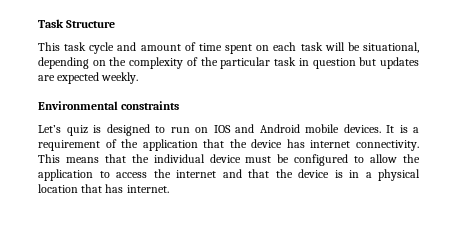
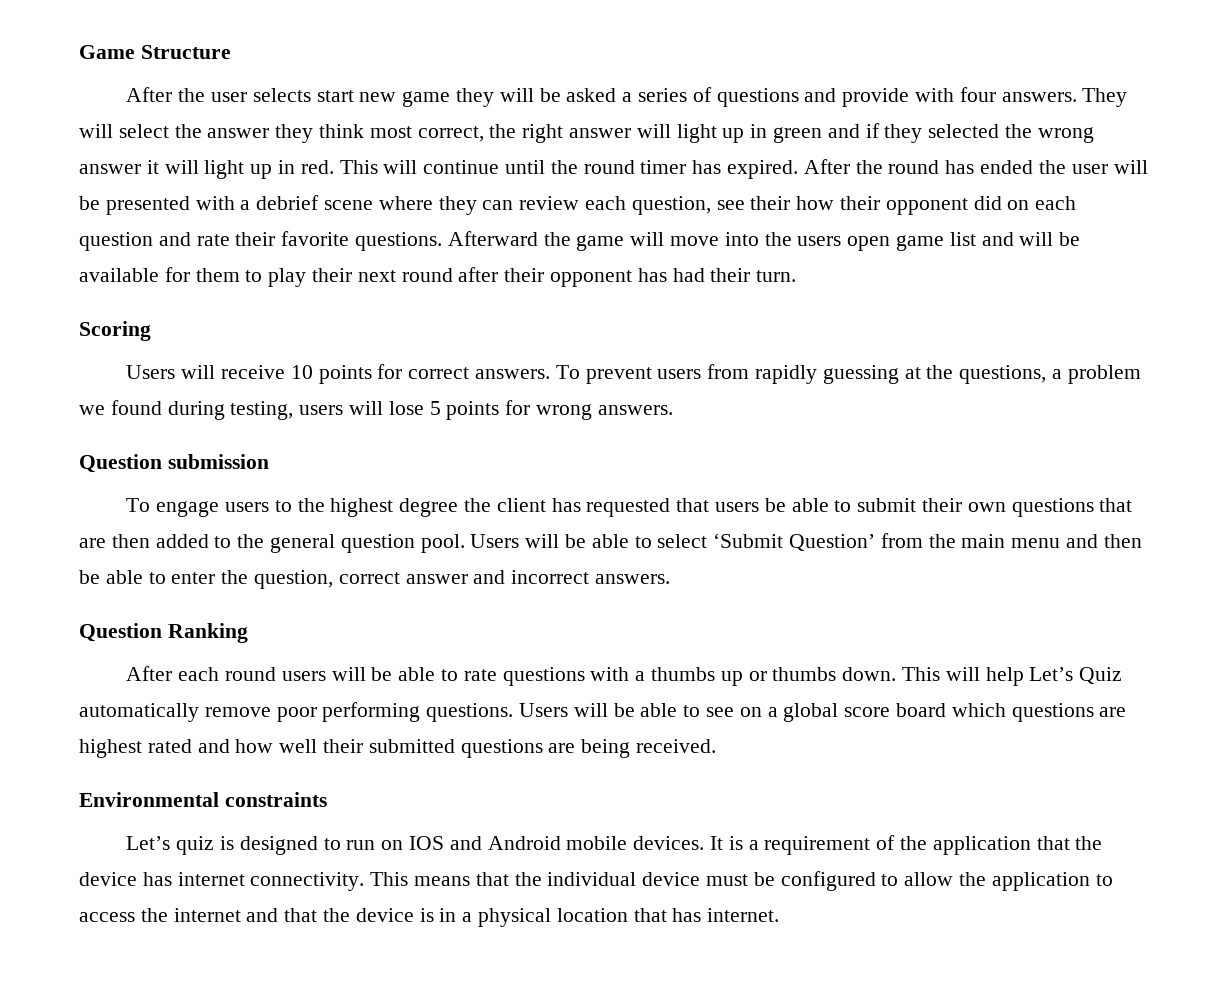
[38,19,64,28] Task -> [79,45,135,59] Game
[38,42,419,54] [38,57,419,69] [38,72,139,84] This task cycle and amount of time spent on each task will be situational, depending on the complexity of the particular task in question but updates are expected weekly. -> [126,87,1128,107] [79,123,1094,143] [79,159,1148,179] [79,195,1077,215] [79,231,1081,251] [79,267,797,287] [79,321,151,341] [126,364,1141,384] [79,400,673,420] [79,454,269,473] [126,498,1133,517] [79,533,1142,553] [79,570,671,589] [79,623,248,643] [126,666,1123,686] [79,702,1127,722] [79,739,717,758] After the user selects start new game they will be asked a series of questions and provide with four answers. They will select the answer they think most correct, the right answer will light up in green and if they selected the wrong answer it will light up in red. This will continue until the round timer has expired. After the round has ended the user will be presented with a debrief scene where they can review each question, see their how their opponent did on each question and rate their favorite questions. Afterward the game will move into the users open game list and will be available for them to play their next round after their opponent has had their turn. // Scoring // Users will receive 10 points for correct answers. To prevent users from rapidly guessing at the questions, a problem we found during testing, users will lose 5 points for wrong answers. // Question submission // To engage users to the highest degree the client has requested that users be able to submit their own questions that are then added to the general question pool. Users will be able to select ‘Submit Question’ from the main menu and then be able to enter the question, correct answer and incorrect answers. // Question Ranking // After each round users will be able to rate questions with a thumbs up or thumbs down. This will help Let’s Quiz automatically remove poor performing questions. Users will be able to see on a global score board which questions are highest rated and how well their submitted questions are being received.

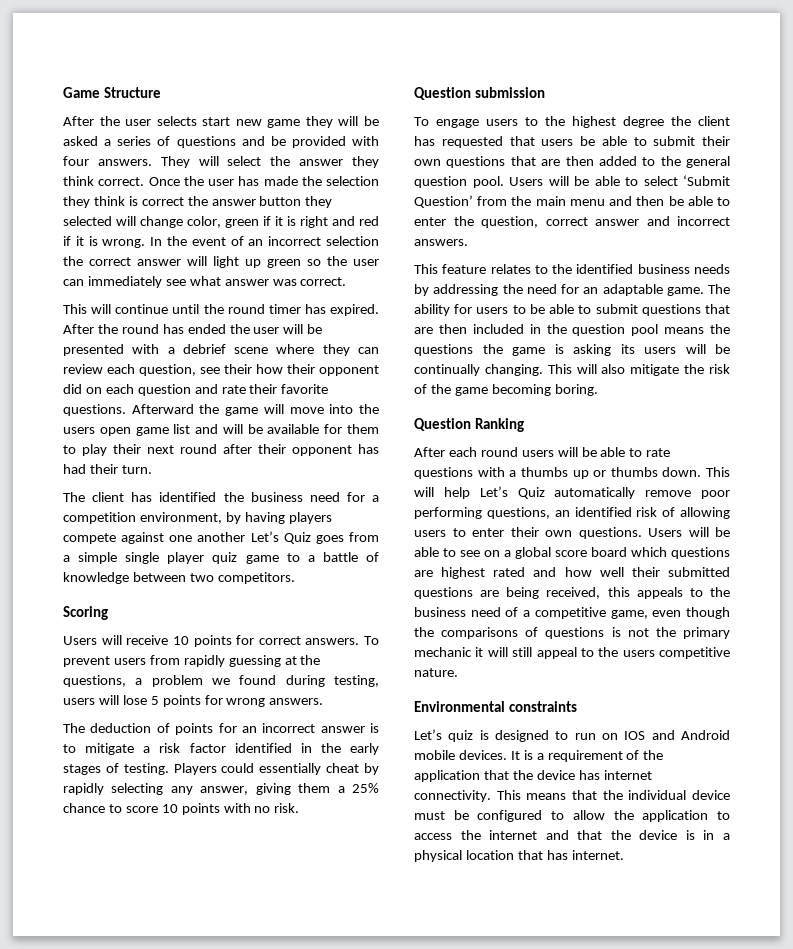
[842,88,910,107] provide -> [270,136,346,148] be provided
[369,123,1094,143] [79,160,334,179] most correct, the right answer will light up in green and if they selected the wrong answer it will light up in red. -> [98,176,379,186] [63,196,333,208] [63,216,379,228] [63,236,380,248] [63,256,379,268] [63,276,347,288] correct. Once the user has made the selection they think is correct the answer button they selected will change color, green if it is right and red if it is wrong. In the event of an incorrect selection the correct answer will light up green so the user can immediately see what answer was correct. //
(797, 276) none -> [63,492,379,502] [63,512,332,524] [63,531,379,544] [63,552,379,564] [63,572,295,584] // The client has identified the business need for a competition environment, by having players compete against one another Let’s Quiz goes from a simple single player quiz game to a battle of knowledge between two competitors.
(673, 410) none -> [63,723,379,735] [63,743,379,755] [63,763,380,775] [63,783,380,795] [63,803,300,815] // The deduction of points for an incorrect answer is to mitigate a risk factor identified in the early stages of testing. Players could essentially cheat by rapidly selecting any answer, giving them a 25% chance to score 10 points with no risk.
(671, 579) none -> [414,264,730,274] [414,284,730,296] [414,304,730,316] [414,324,730,336] [414,344,730,356] [414,364,731,376] [414,384,598,396] // This feature relates to the identified business needs by addressing the need for an adaptable game. The ability for users to be able to submit questions that are then included in the question pool means the questions the game is asking its users will be continually changing. This will also mitigate the risk of the game becoming boring.
(421, 712) none -> [486,507,730,519] [414,527,572,537] questions, an identified risk of allowing users to enter their own
[636,739,717,753] received. -> [546,587,730,599] [414,607,730,619] [414,627,730,639] [414,647,730,659] [414,668,458,677] received, this appeals to the business need of a competitive game, even though the comparisons of questions is not the primary mechanic it will still appeal to the users competitive nature.

